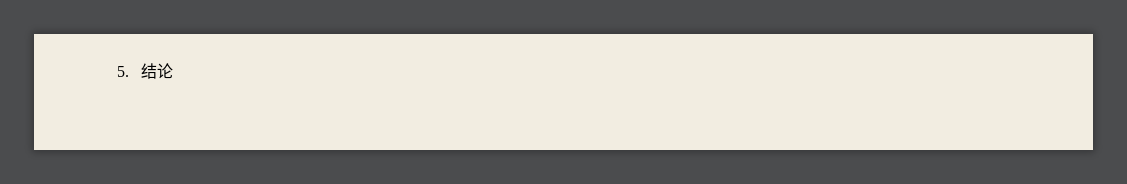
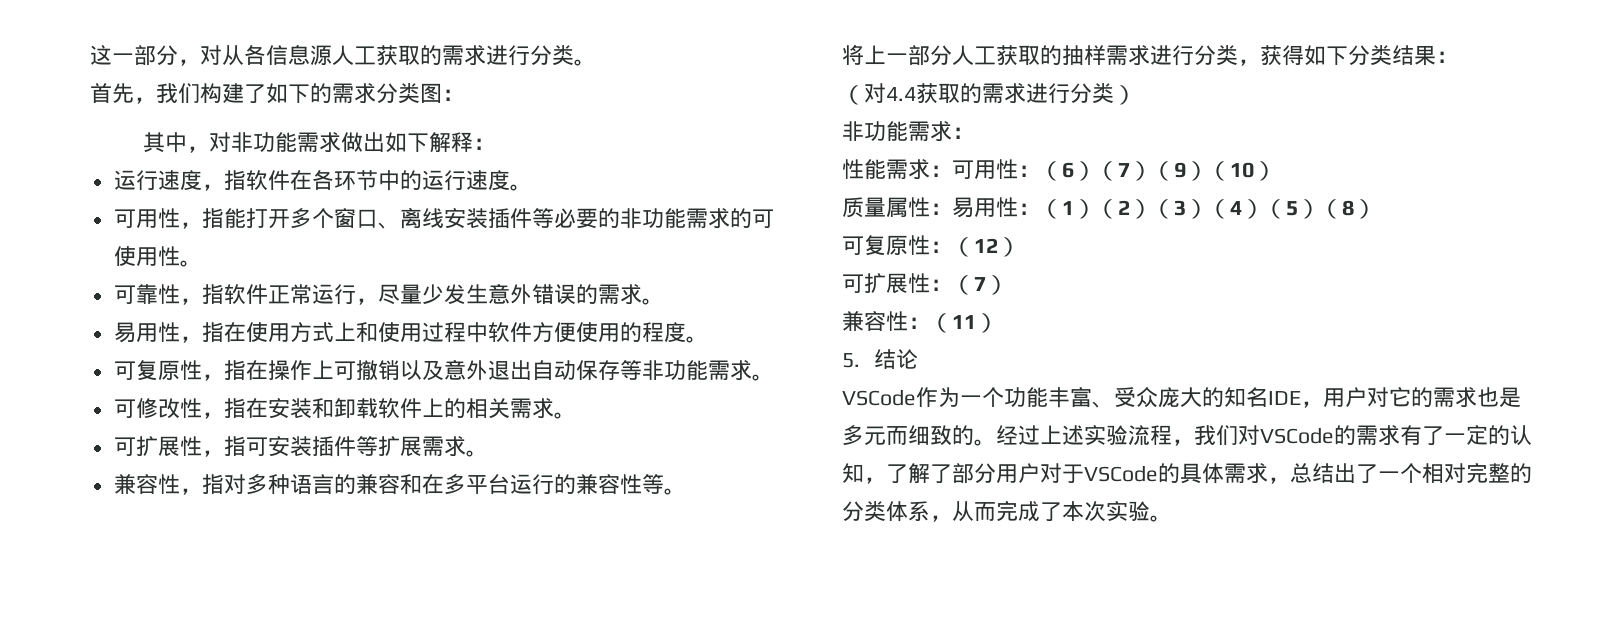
[117,63,174,79] 5.结论 -> [90,44,596,66] [90,83,464,104] [143,132,496,153] [113,170,532,191] [113,207,774,229] [113,246,202,267] [113,283,664,305] [113,322,708,343] [113,359,774,381] [113,398,576,419] [113,436,488,457] [113,474,686,495] [842,44,1458,66] [842,83,1136,105] [842,121,974,142] [842,159,1276,181] [842,197,1376,219] [842,235,1020,257] [842,273,1008,295] [842,311,998,333] [842,349,919,369] [842,387,1521,408] [842,425,1532,446] [842,462,1532,484] [842,500,1172,522] 这一部分，对从各信息源人工获取的需求进行分类。 // 首先，我们构建了如下的需求分类图： // 其中，对非功能需求做出如下解释： // 运行速度，指软件在各环节中的运行速度。 // 可用性，指能打开多个窗口、离线安装插件等必要的非功能需求的可使用性。 // 可靠性，指软件正常运行，尽量少发生意外错误的需求。 // 易用性，指在使用方式上和使用过程中软件方便使用的程度。 // 可复原性，指在操作上可撤销以及意外退出自动保存等非功能需求。 // 可修改性，指在安装和卸载软件上的相关需求。 // 可扩展性，指可安装插件等扩展需求。 // 兼容性，指对多种语言的兼容和在多平台运行的兼容性等。 // 将上一部分人工获取的抽样需求进行分类，获得如下分类结果： // （对4.4获取的需求进行分类） // 非功能需求： // 性能需求：可用性：（6）（7）（9）（10） // 质量属性：易用性：（1）（2）（3）（4）（5）（8） // 可复原性：（12） // 可扩展性：（7） // 兼容性：（11） // 5.结论 // VSCode作为一个功能丰富、受众庞大的知名IDE，用户对它的需求也是多元而细致的。经过上述实验流程，我们对VSCode的需求有了一定的认知，了解了部分用户对于VSCode的具体需求，总结出了一个相对完整的分类体系，从而完成了本次实验。

